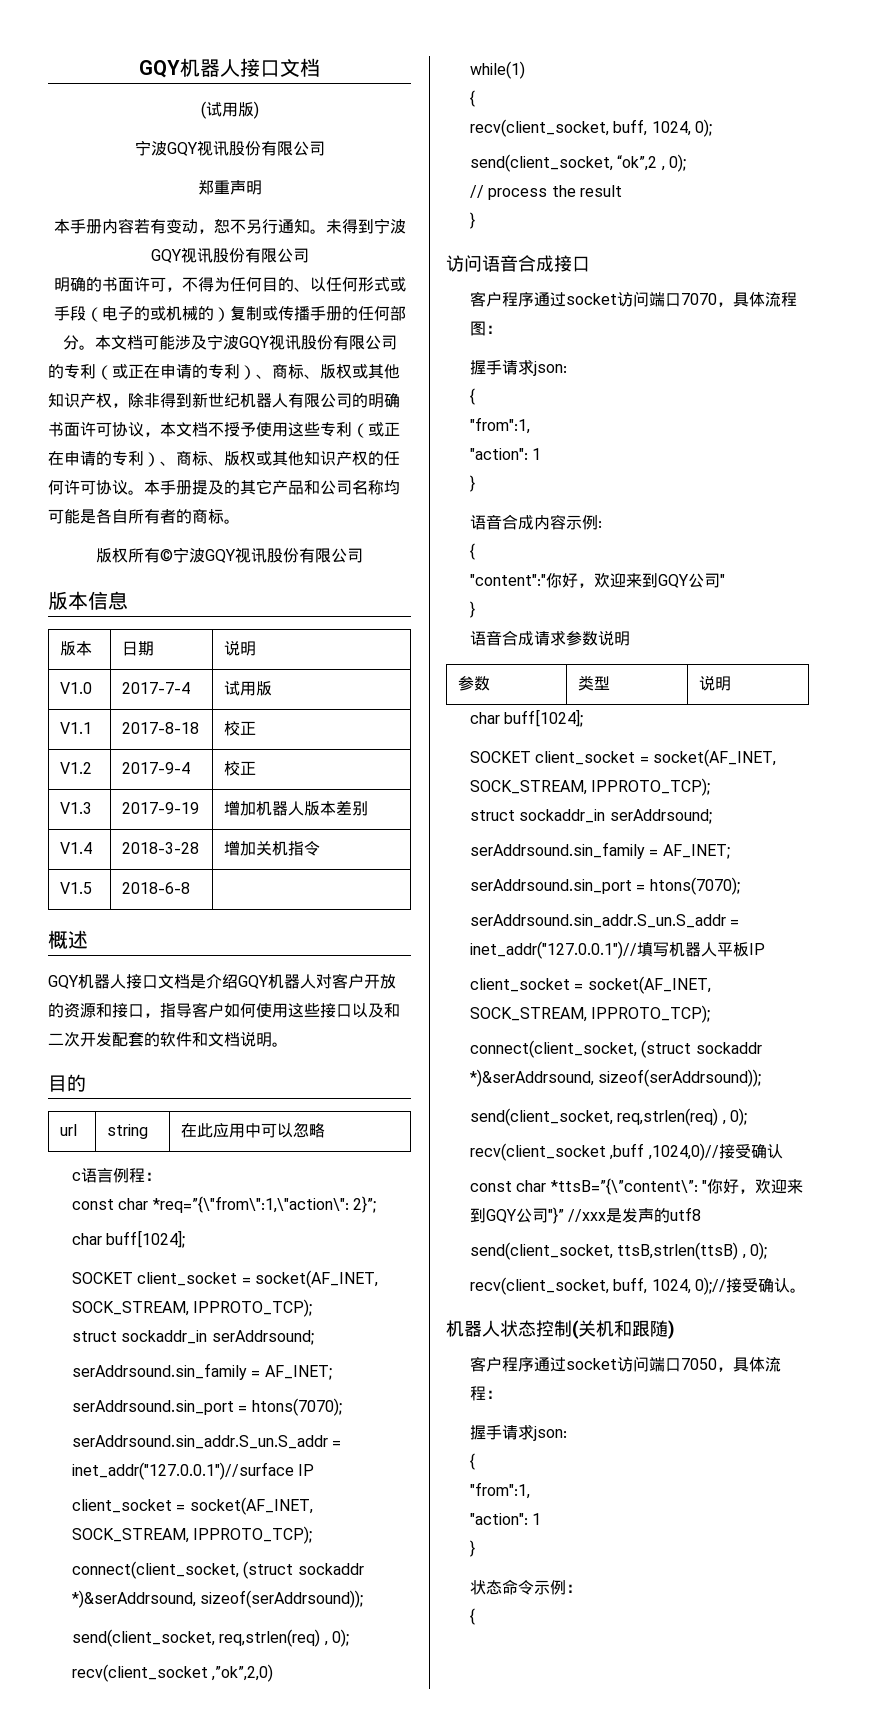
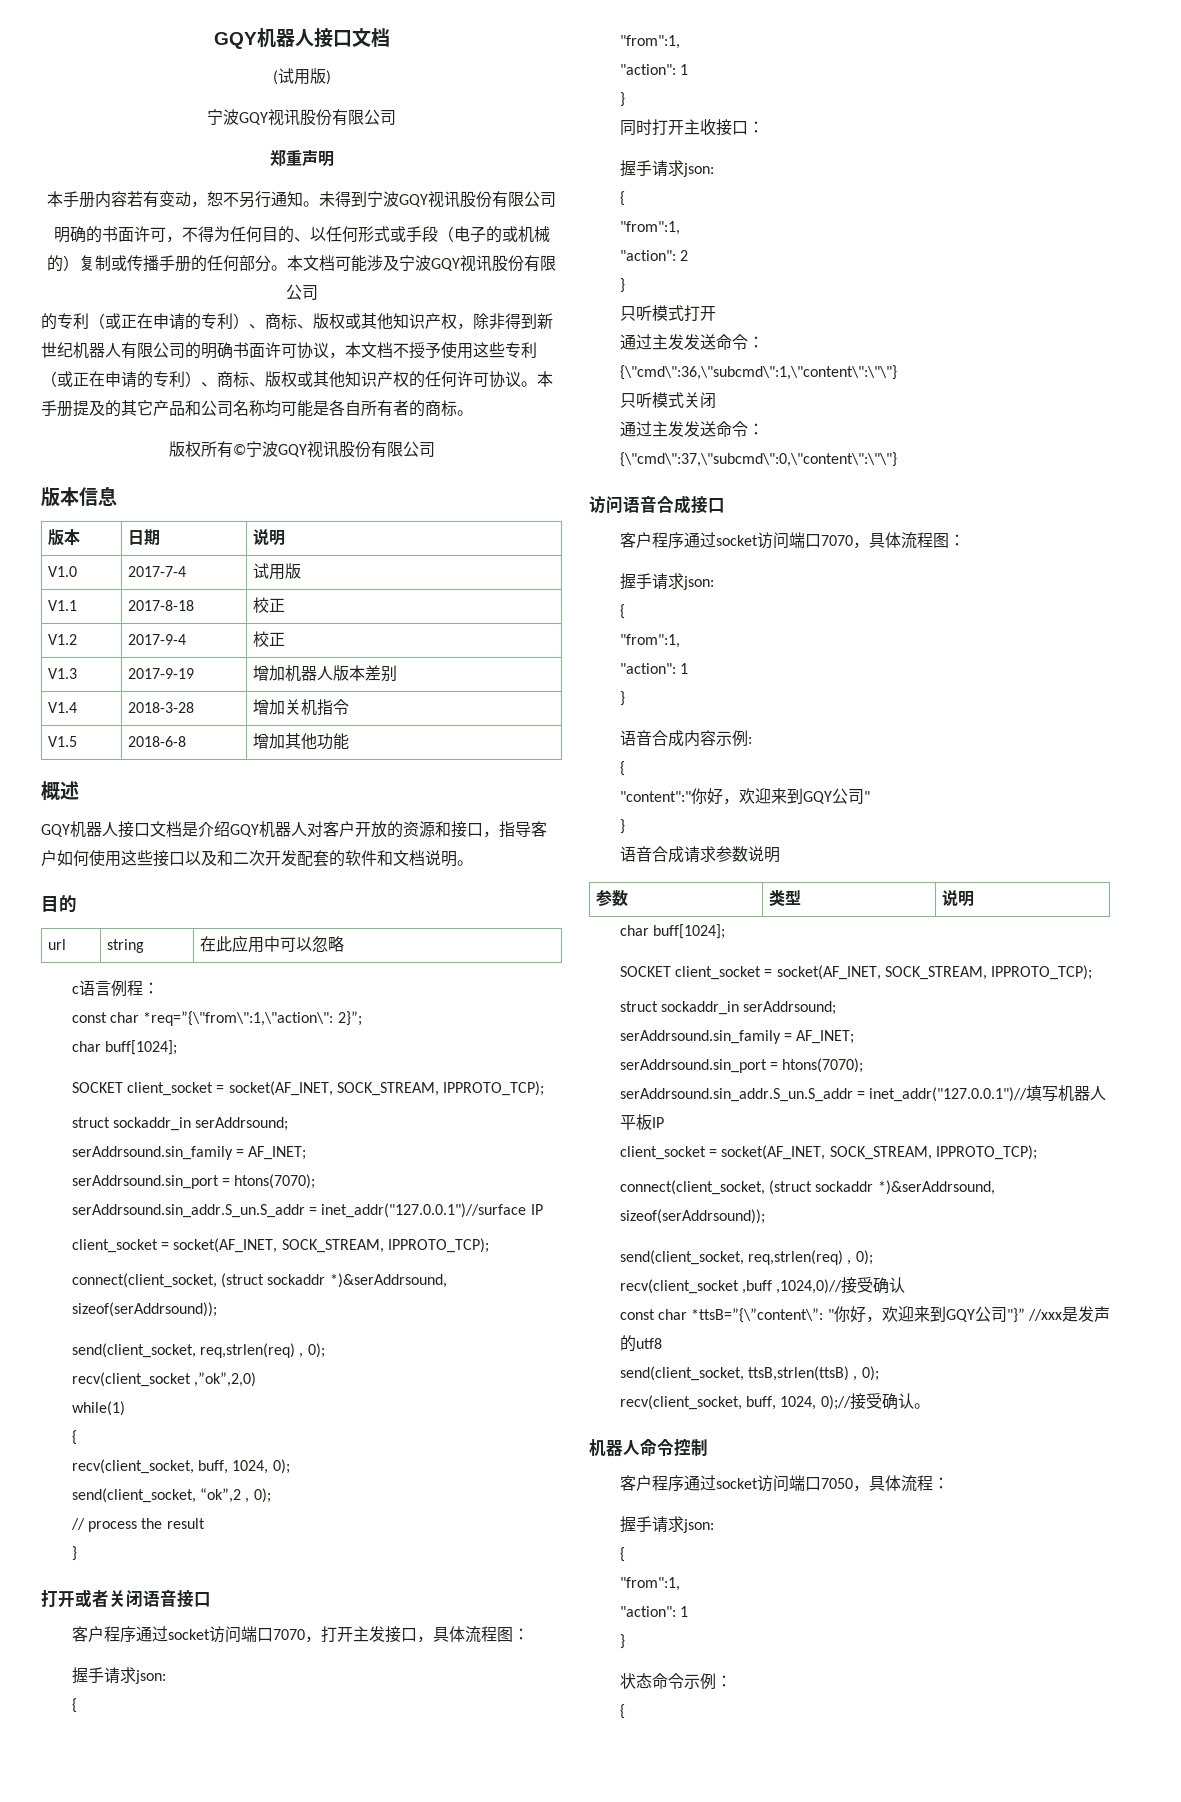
(191, 888) none -> [252,733,349,750] 增加其他功能
(476, 220) none -> [41,1589,211,1608] [71,1626,529,1643] [71,1667,166,1684] [71,1698,77,1713] [619,35,680,49] [619,64,688,75] [619,92,625,107] [619,119,764,136] [619,160,714,177] [619,191,625,206] [619,221,680,235] [619,250,688,261] [619,278,625,293] [619,305,716,321] [619,334,764,350] [619,365,897,380] [619,392,716,409] [619,421,764,437] [619,452,897,467] // 打开或者关闭语音接口 // 客户程序通过socket访问端口7070，打开主发接口，具体流程图： // 握手请求json: // { // "from":1, // "action": 1 // } // 同时打开主收接口： // 握手请求json: // { // "from":1, // "action": 2 // } // 只听模式打开 // 通过主发发送命令： // {\"cmd\":36,\"subcmd\":1,\"content\":\"\"} // 只听模式关闭 // 通过主发发送命令： // {\"cmd\":37,\"subcmd\":0,\"content\":\"\"}
[500,1320,536,1337] 状态 -> [640,1439,674,1456] 命令
[572,1320,675,1339] (关机和跟随) -> (708, 1447) none

